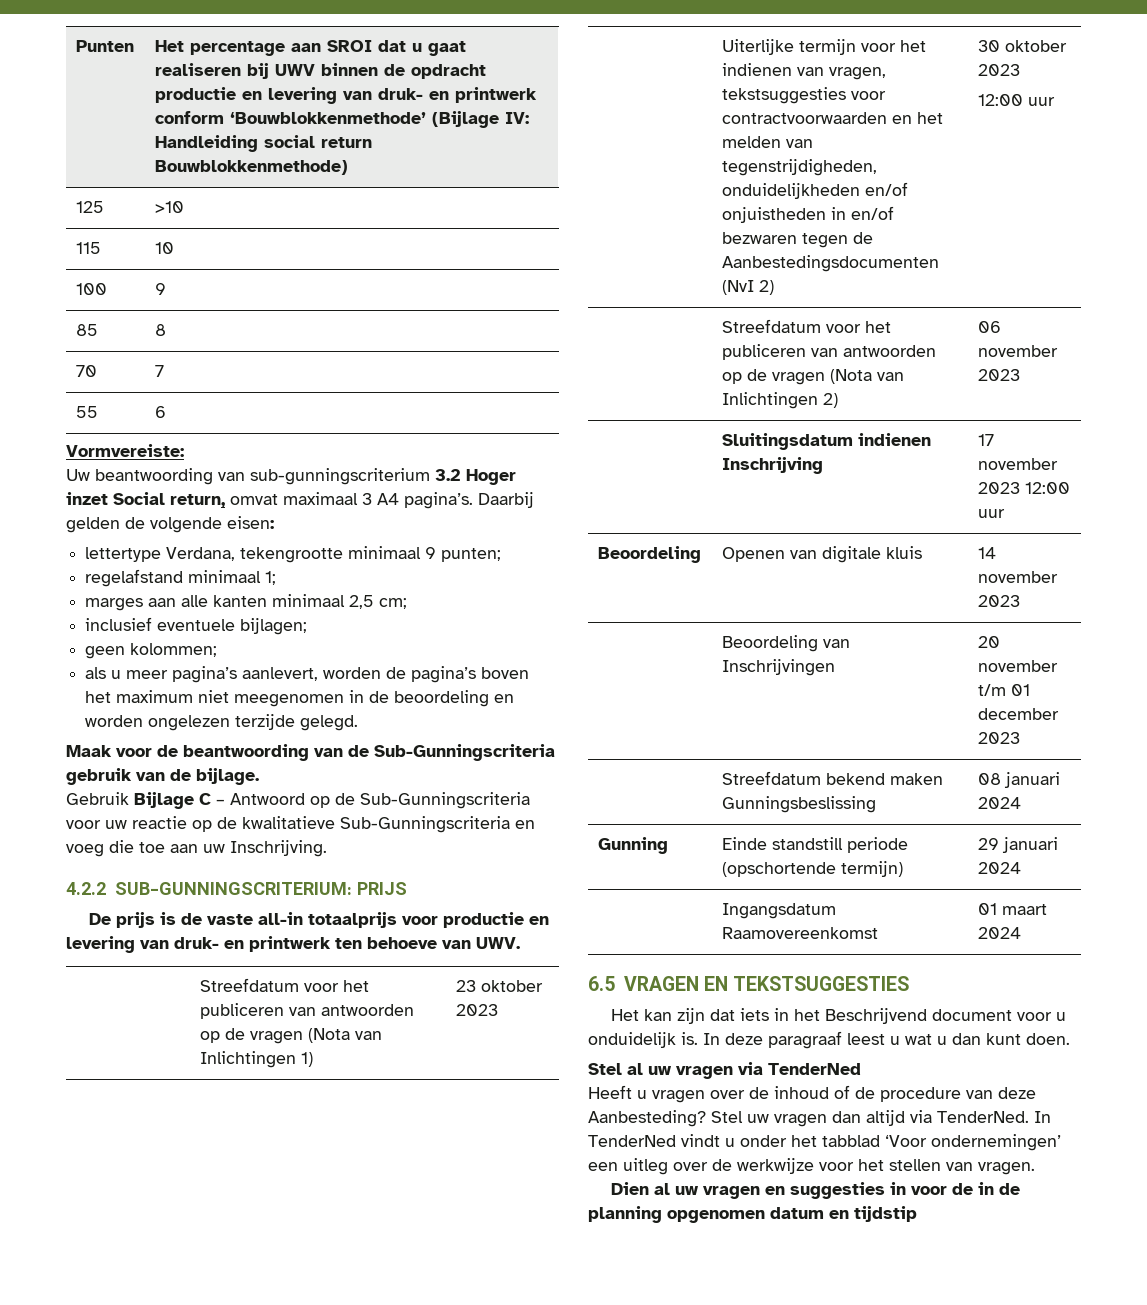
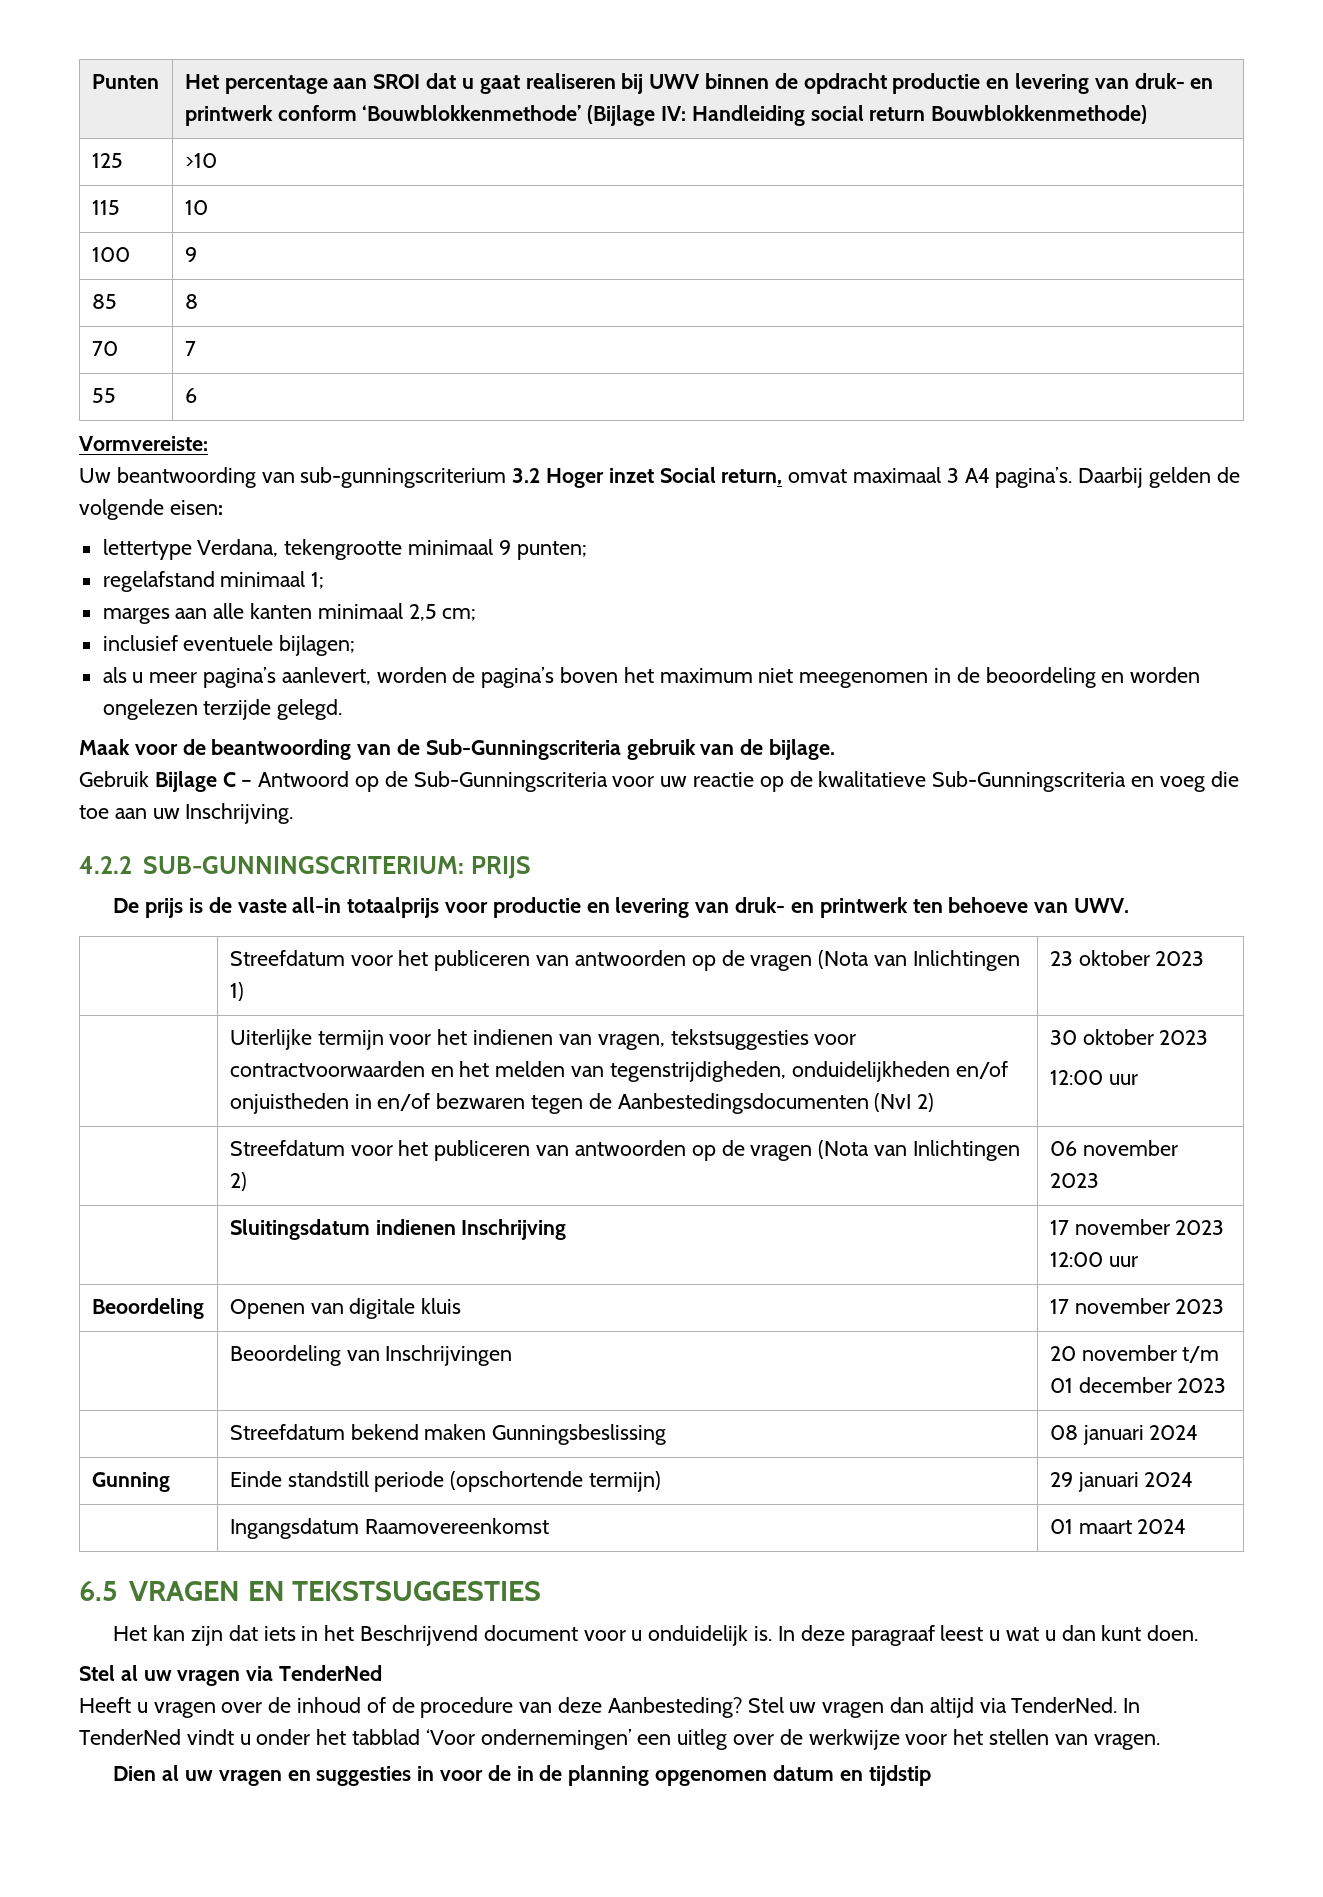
[85,643,218,659] // geen kolommen; -> (356, 645) none
[978,547,997,559] 14 -> [1049,1299,1069,1314] 17

